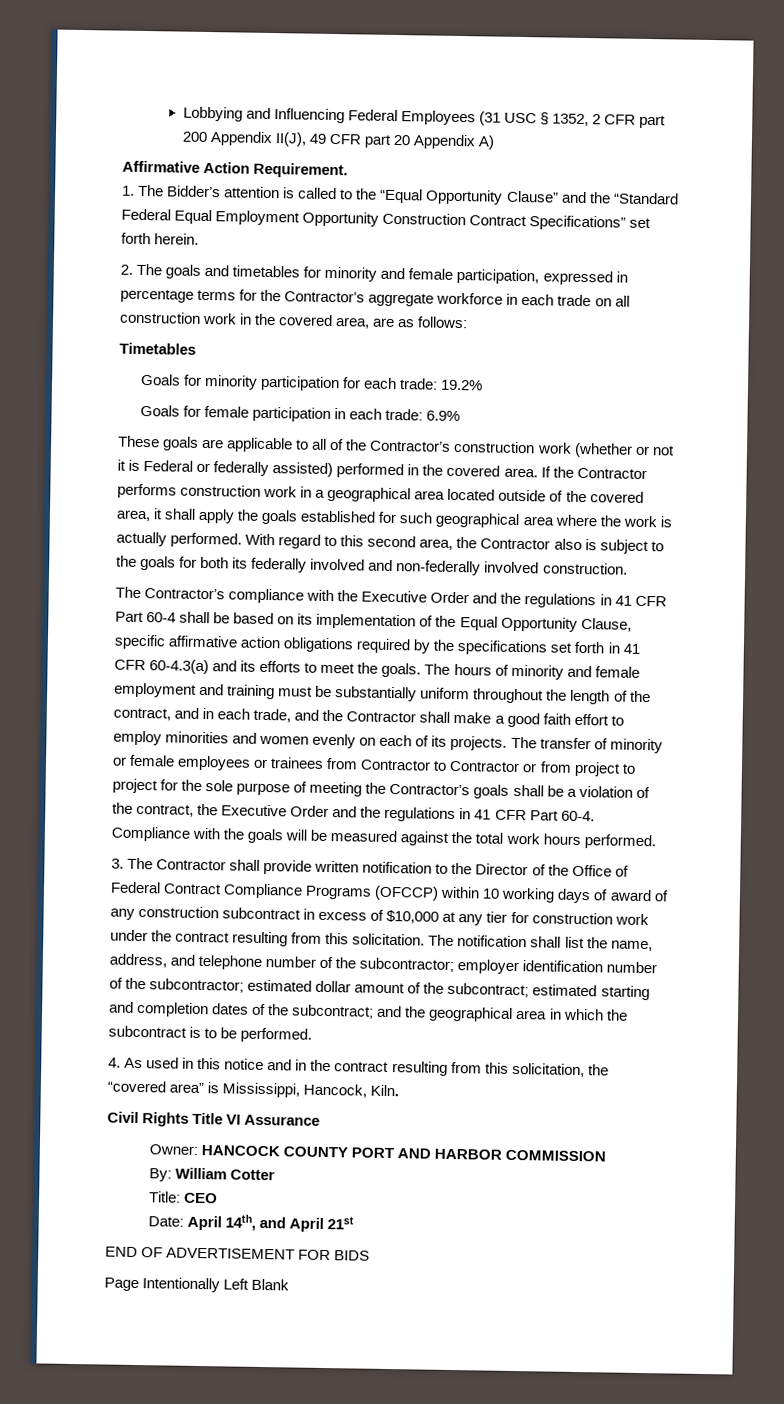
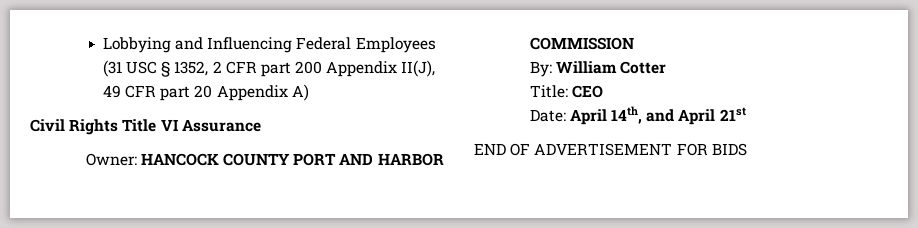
[122,160,349,179] [122,184,679,205] [121,208,652,231] [121,232,200,245] [120,263,628,286] [120,288,630,307] [119,311,469,329] [119,342,196,355] [140,373,483,392] [139,404,460,422] [118,435,675,458] [117,459,647,480] [117,483,644,503] [116,508,672,529] [116,531,664,555] [116,555,628,576] [115,586,667,609] [115,611,632,632] [114,634,640,656] [114,659,640,680] [114,682,651,705] [113,707,624,728] [113,730,663,754] [112,754,636,777] [112,778,650,799] [112,802,595,823] [111,826,656,850] [111,857,629,877] [110,881,669,904] [110,906,649,926] [110,929,653,952] [109,953,658,975] [109,977,650,1001] [109,1001,628,1022] [108,1025,313,1043] [108,1057,609,1078] [107,1080,400,1098] // Affirmative Action Requirement. // 1. The Bidder’s attention is called to the “Equal Opportunity Clause” and the “Standard Federal Equal Employment Opportunity Construction Contract Specifications” set forth herein. // 2. The goals and timetables for minority and female participation, expressed in percentage terms for the Contractor’s aggregate workforce in each trade on all construction work in the covered area, are as follows: // Timetables // Goals for minority participation for each trade: 19.2% // Goals for female participation in each trade: 6.9% // These goals are applicable to all of the Contractor’s construction work (whether or not it is Federal or federally assisted) performed in the covered area. If the Contractor performs construction work in a geographical area located outside of the covered area, it shall apply the goals established for such geographical area where the work is actually performed. With regard to this second area, the Contractor also is subject to the goals for both its federally involved and non-federally involved construction. // The Contractor’s compliance with the Executive Order and the regulations in 41 CFR Part 60-4 shall be based on its implementation of the Equal Opportunity Clause, specific affirmative action obligations required by the specifications set forth in 41 CFR 60-4.3(a) and its efforts to meet the goals. The hours of minority and female employment and training must be substantially uniform throughout the length of the contract, and in each trade, and the Contractor shall make a good faith effort to employ minorities and women evenly on each of its projects. The transfer of minority or female employees or trainees from Contractor to Contractor or from project to project for the sole purpose of meeting the Contractor’s goals shall be a violation of the contract, the Executive Order and the regulations in 41 CFR Part 60-4. Compliance with the goals will be measured against the total work hours performed. // 3. The Contractor shall provide written notification to the Director of the Office of Federal Contract Compliance Programs (OFCCP) within 10 working days of award of any construction subcontract in excess of $10,000 at any tier for construction work under the contract resulting from this solicitation. The notification shall list the name, address, and telephone number of the subcontractor; employer identification number of the subcontractor; estimated dollar amount of the subcontract; estimated starting and completion dates of the subcontract; and the geographical area in which the subcontract is to be performed. // 4. As used in this notice and in the contract resulting from this solicitation, the “covered area” is Mississippi, Hancock, Kiln. -> (309, 92) none
[104,1277,290,1293] // Page Intentionally Left Blank -> (747, 149) none

